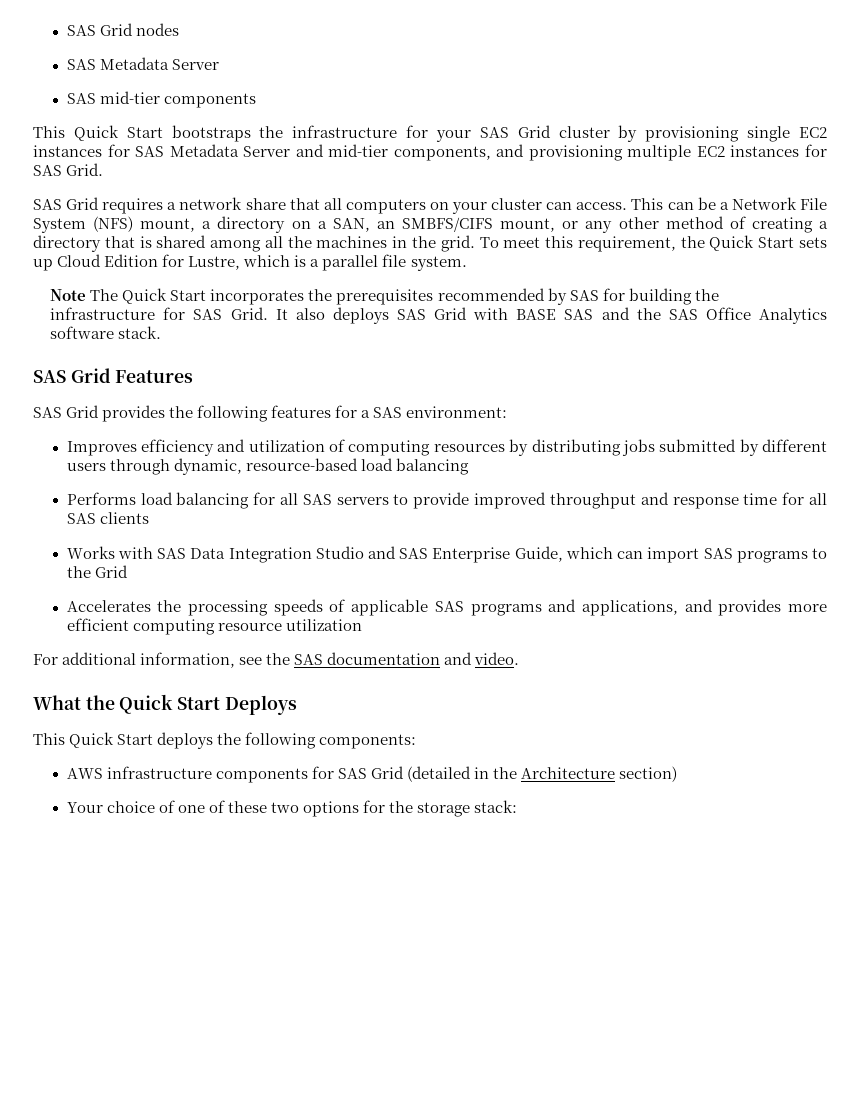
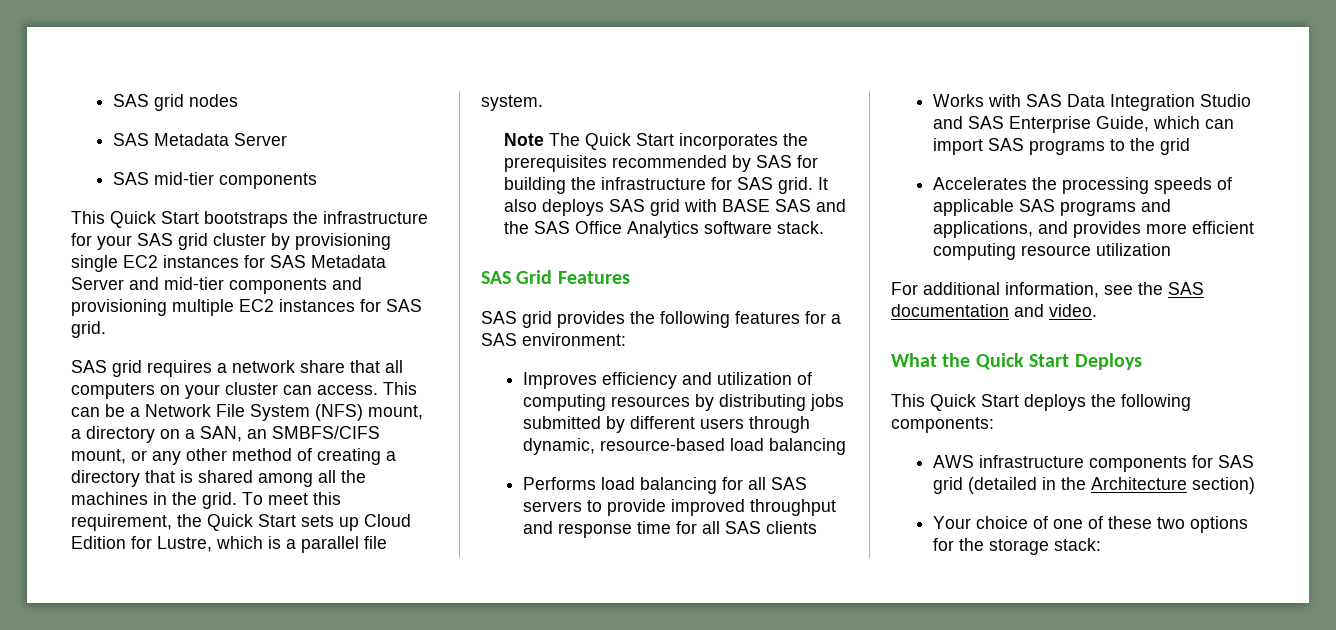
[66,23,133,36] SAS Grid -> [113,94,185,111] SAS grid
[517,125,551,138] Grid -> [178,233,208,250] grid
[393,146,491,161] components, -> [229,278,327,294] components
[66,163,104,176] [33,197,100,210] Grid. // SAS Grid -> [71,321,106,338] [71,360,142,377] grid. // SAS grid
[230,307,268,320] Grid. -> [777,177,813,194] grid.
[434,307,468,320] Grid -> [649,199,680,216] grid
[66,405,100,418] Grid -> [522,311,552,328] grid
[94,565,128,578] Grid -> [1160,138,1191,155] grid
[370,766,404,779] Grid -> [933,477,964,494] grid

